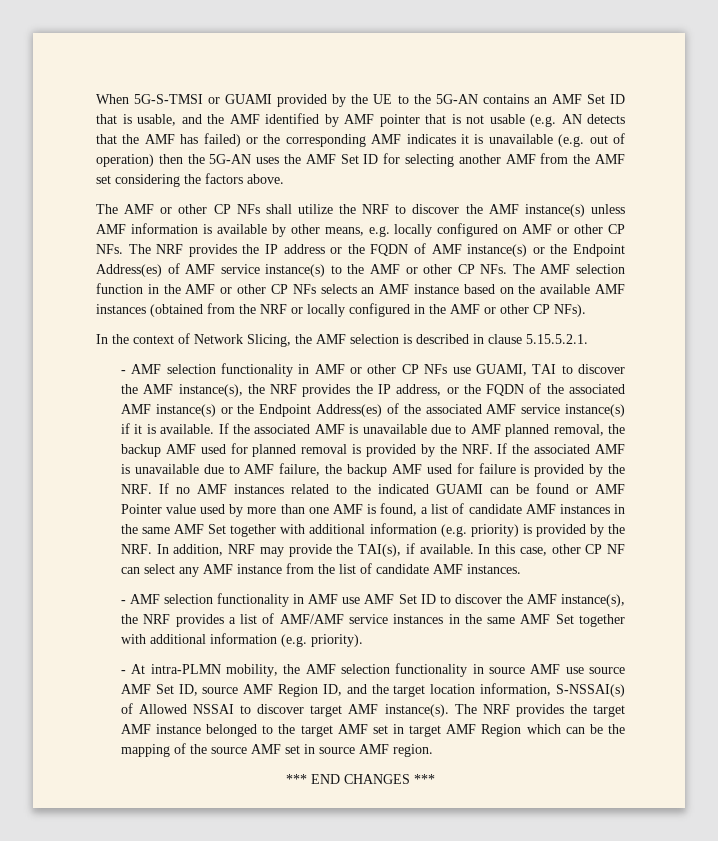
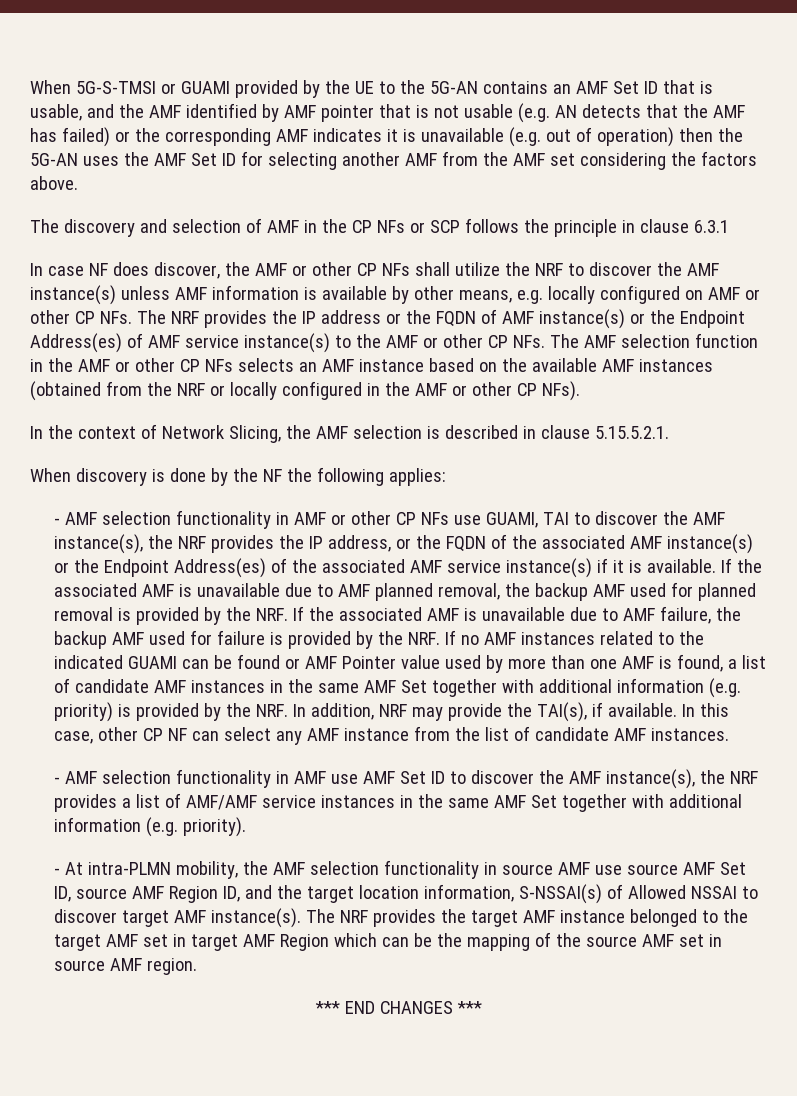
(118, 209) none -> [63,218,729,237] [30,262,250,279] discovery and selection of AMF in the CP NFs or SCP follows the principle in clause 6.3.1 // In case NF does discover, the
(588, 339) none -> [30,467,446,486] // When discovery is done by the NF the following applies:

